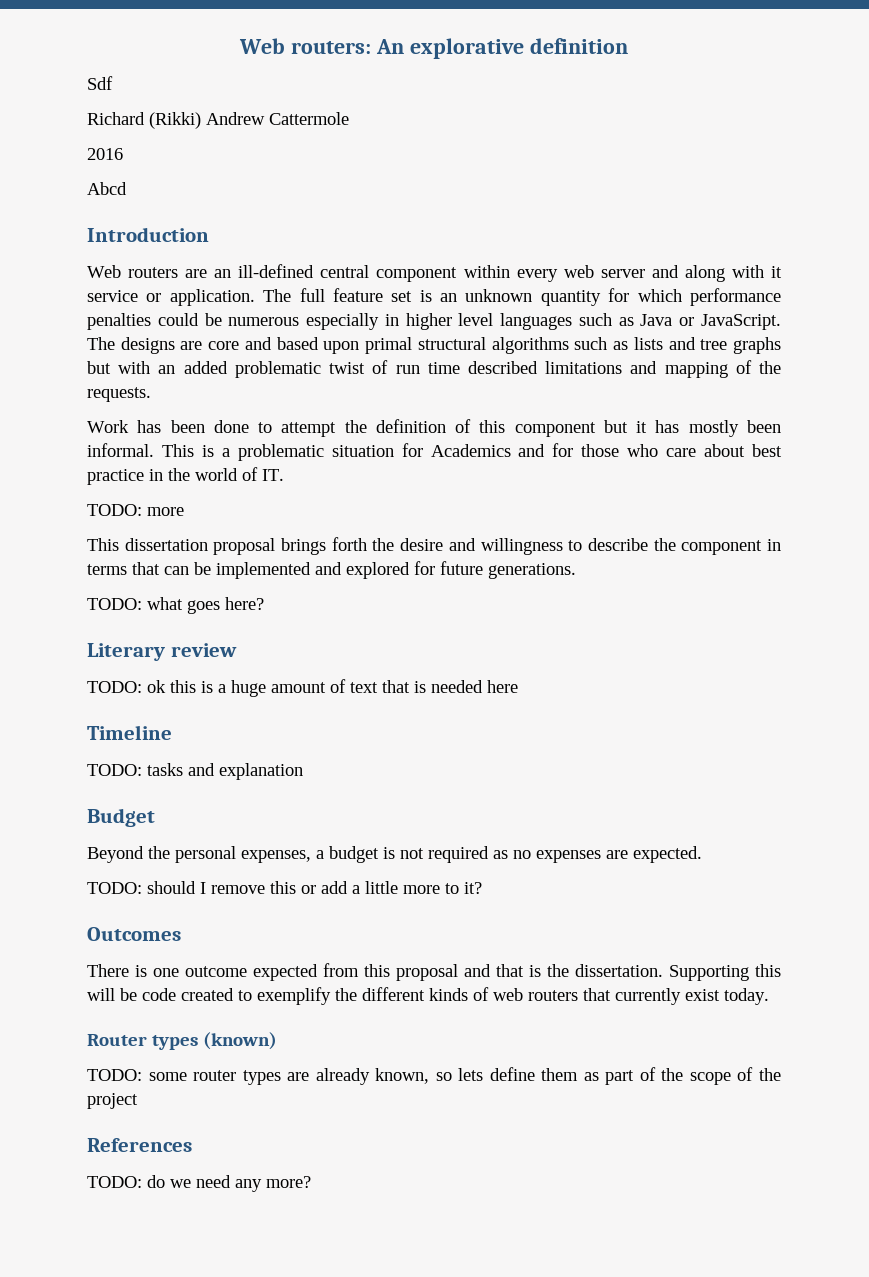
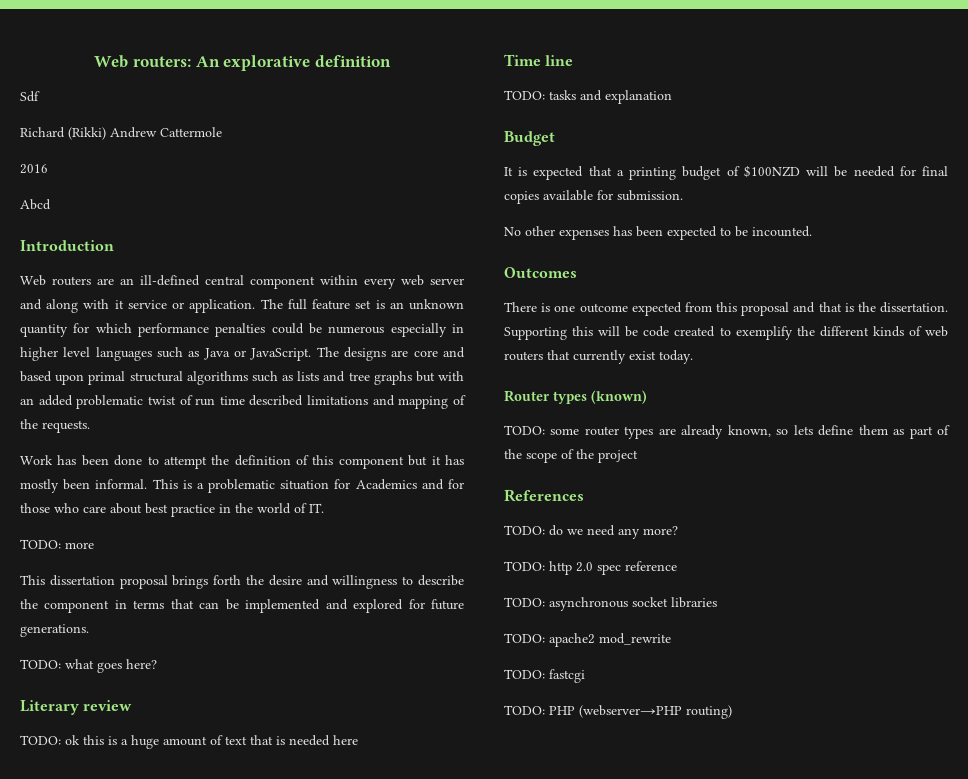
[87,725,172,740] Timeline -> [504,54,574,66] Time line
[87,846,702,863] [87,881,482,894] Beyond the personal expenses, a budget is not required as no expenses are expected. // TODO: should I remove this or add a little more to it? -> [504,165,948,180] [504,190,683,204] [504,226,812,240] It is expected that a printing budget of $100NZD will be needed for final copies available for submission. // No other expenses has been expected to be incounted.
(311, 1182) none -> [504,561,677,575] [504,597,717,611] [504,633,671,647] [504,669,585,683] [504,705,732,719] // TODO: http 2.0 spec reference // TODO: asynchronous socket libraries // TODO: apache2 mod_rewrite // TODO: fastcgi // TODO: PHP (webserver→PHP routing)

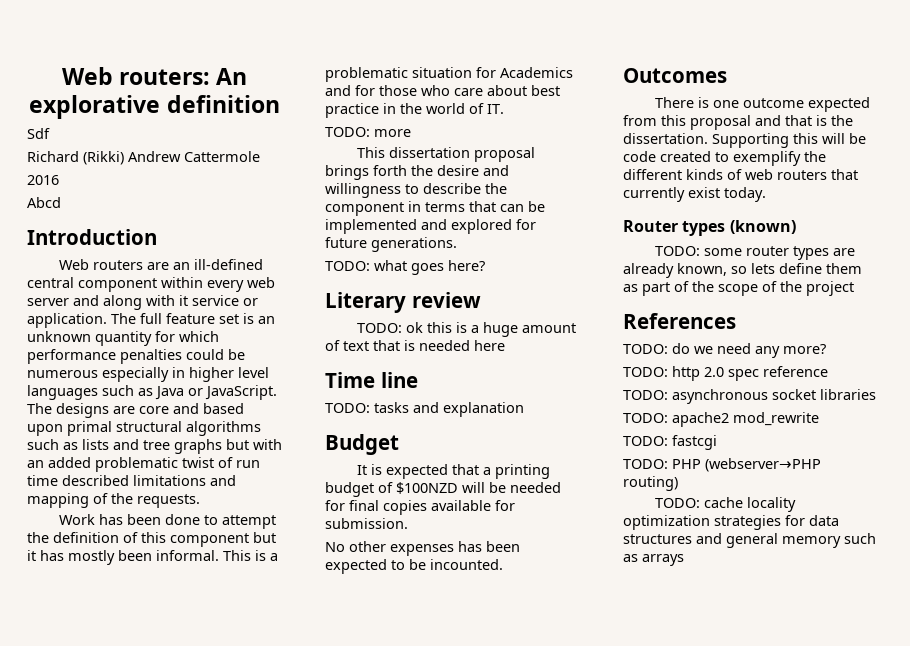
(732, 712) none -> [655,497,797,512] [623,515,839,530] [623,533,876,548] [623,554,684,566] // TODO: cache locality optimization strategies for data structures and general memory such as arrays

